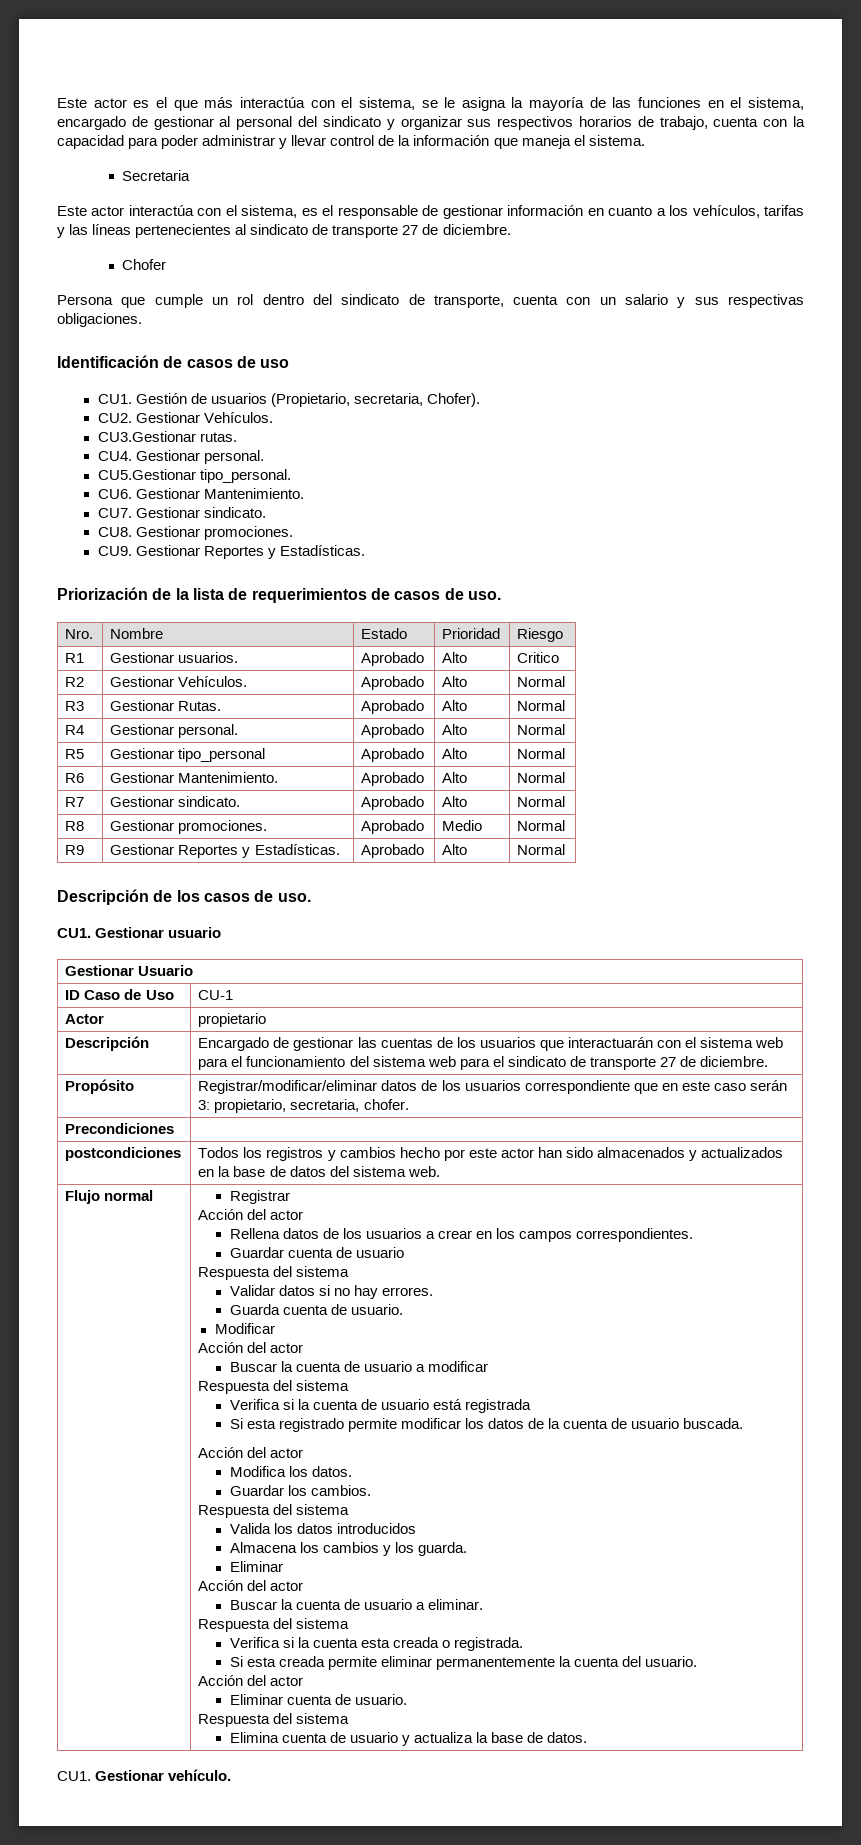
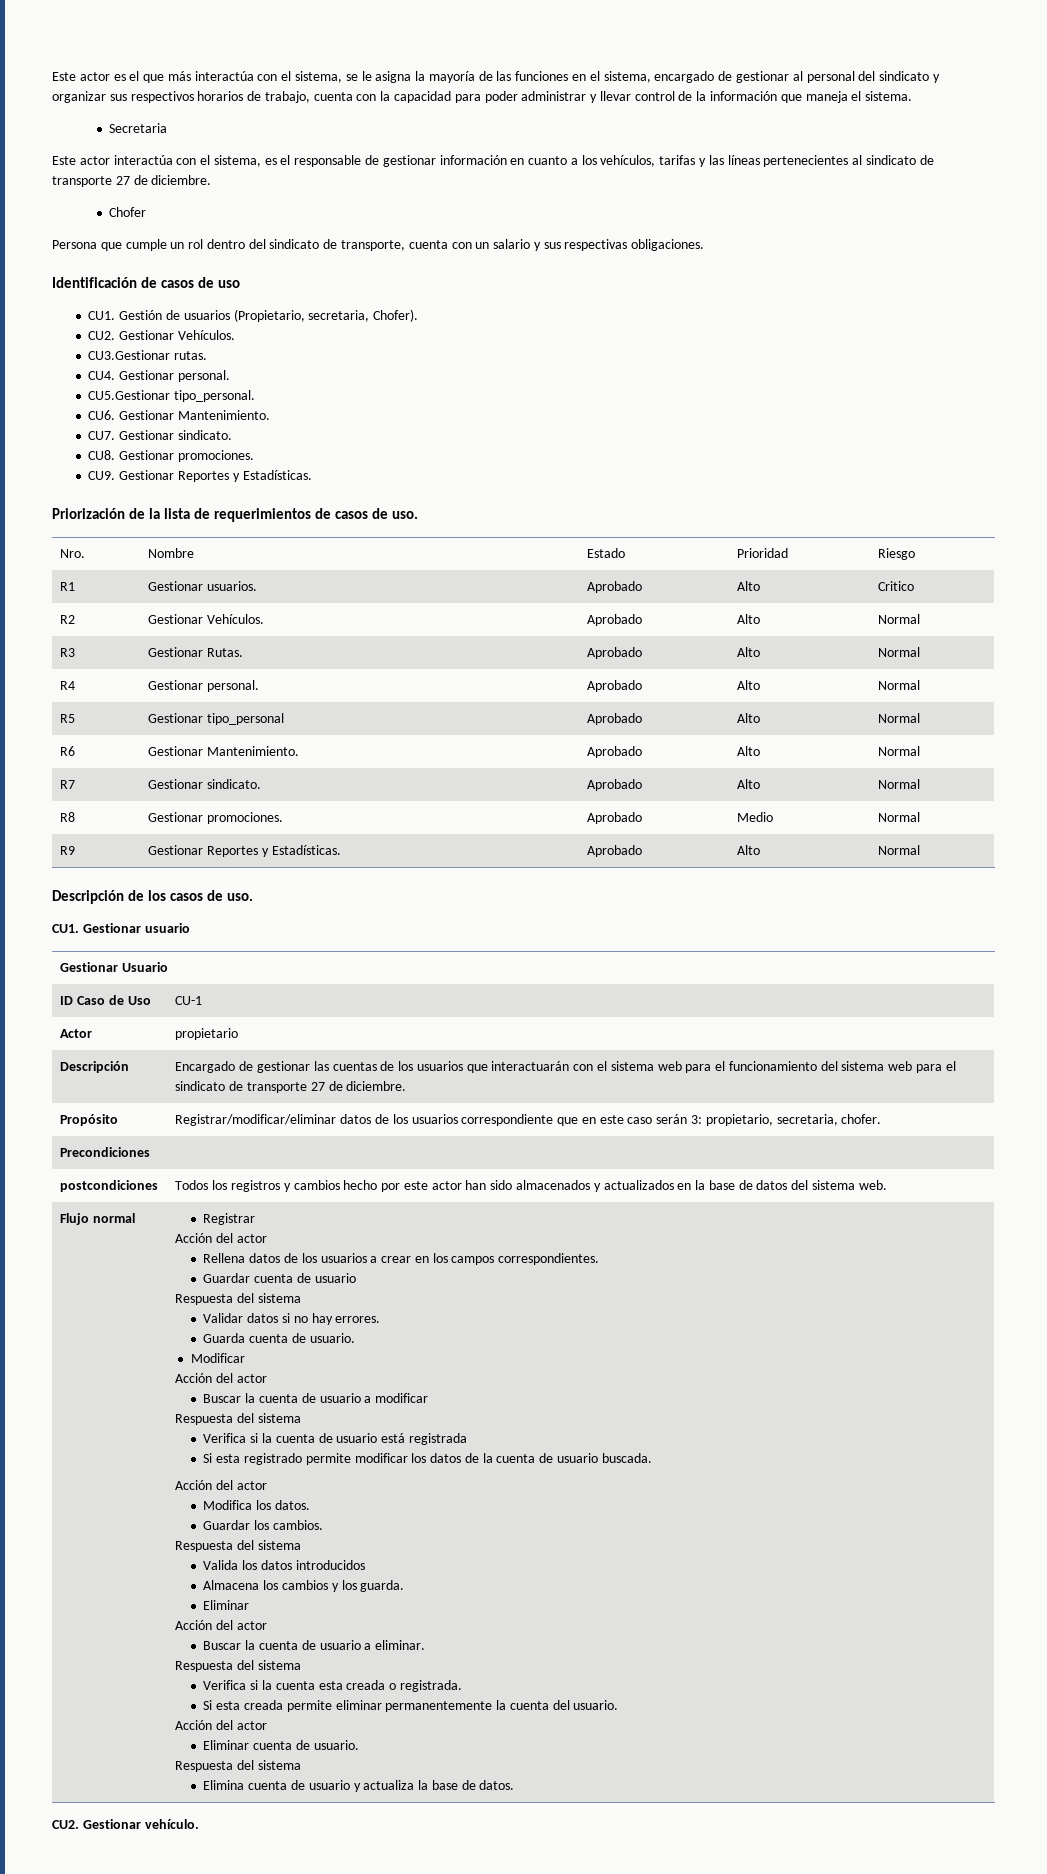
[57,1771,91,1781] CU1. -> [52,1820,79,1829] CU2.

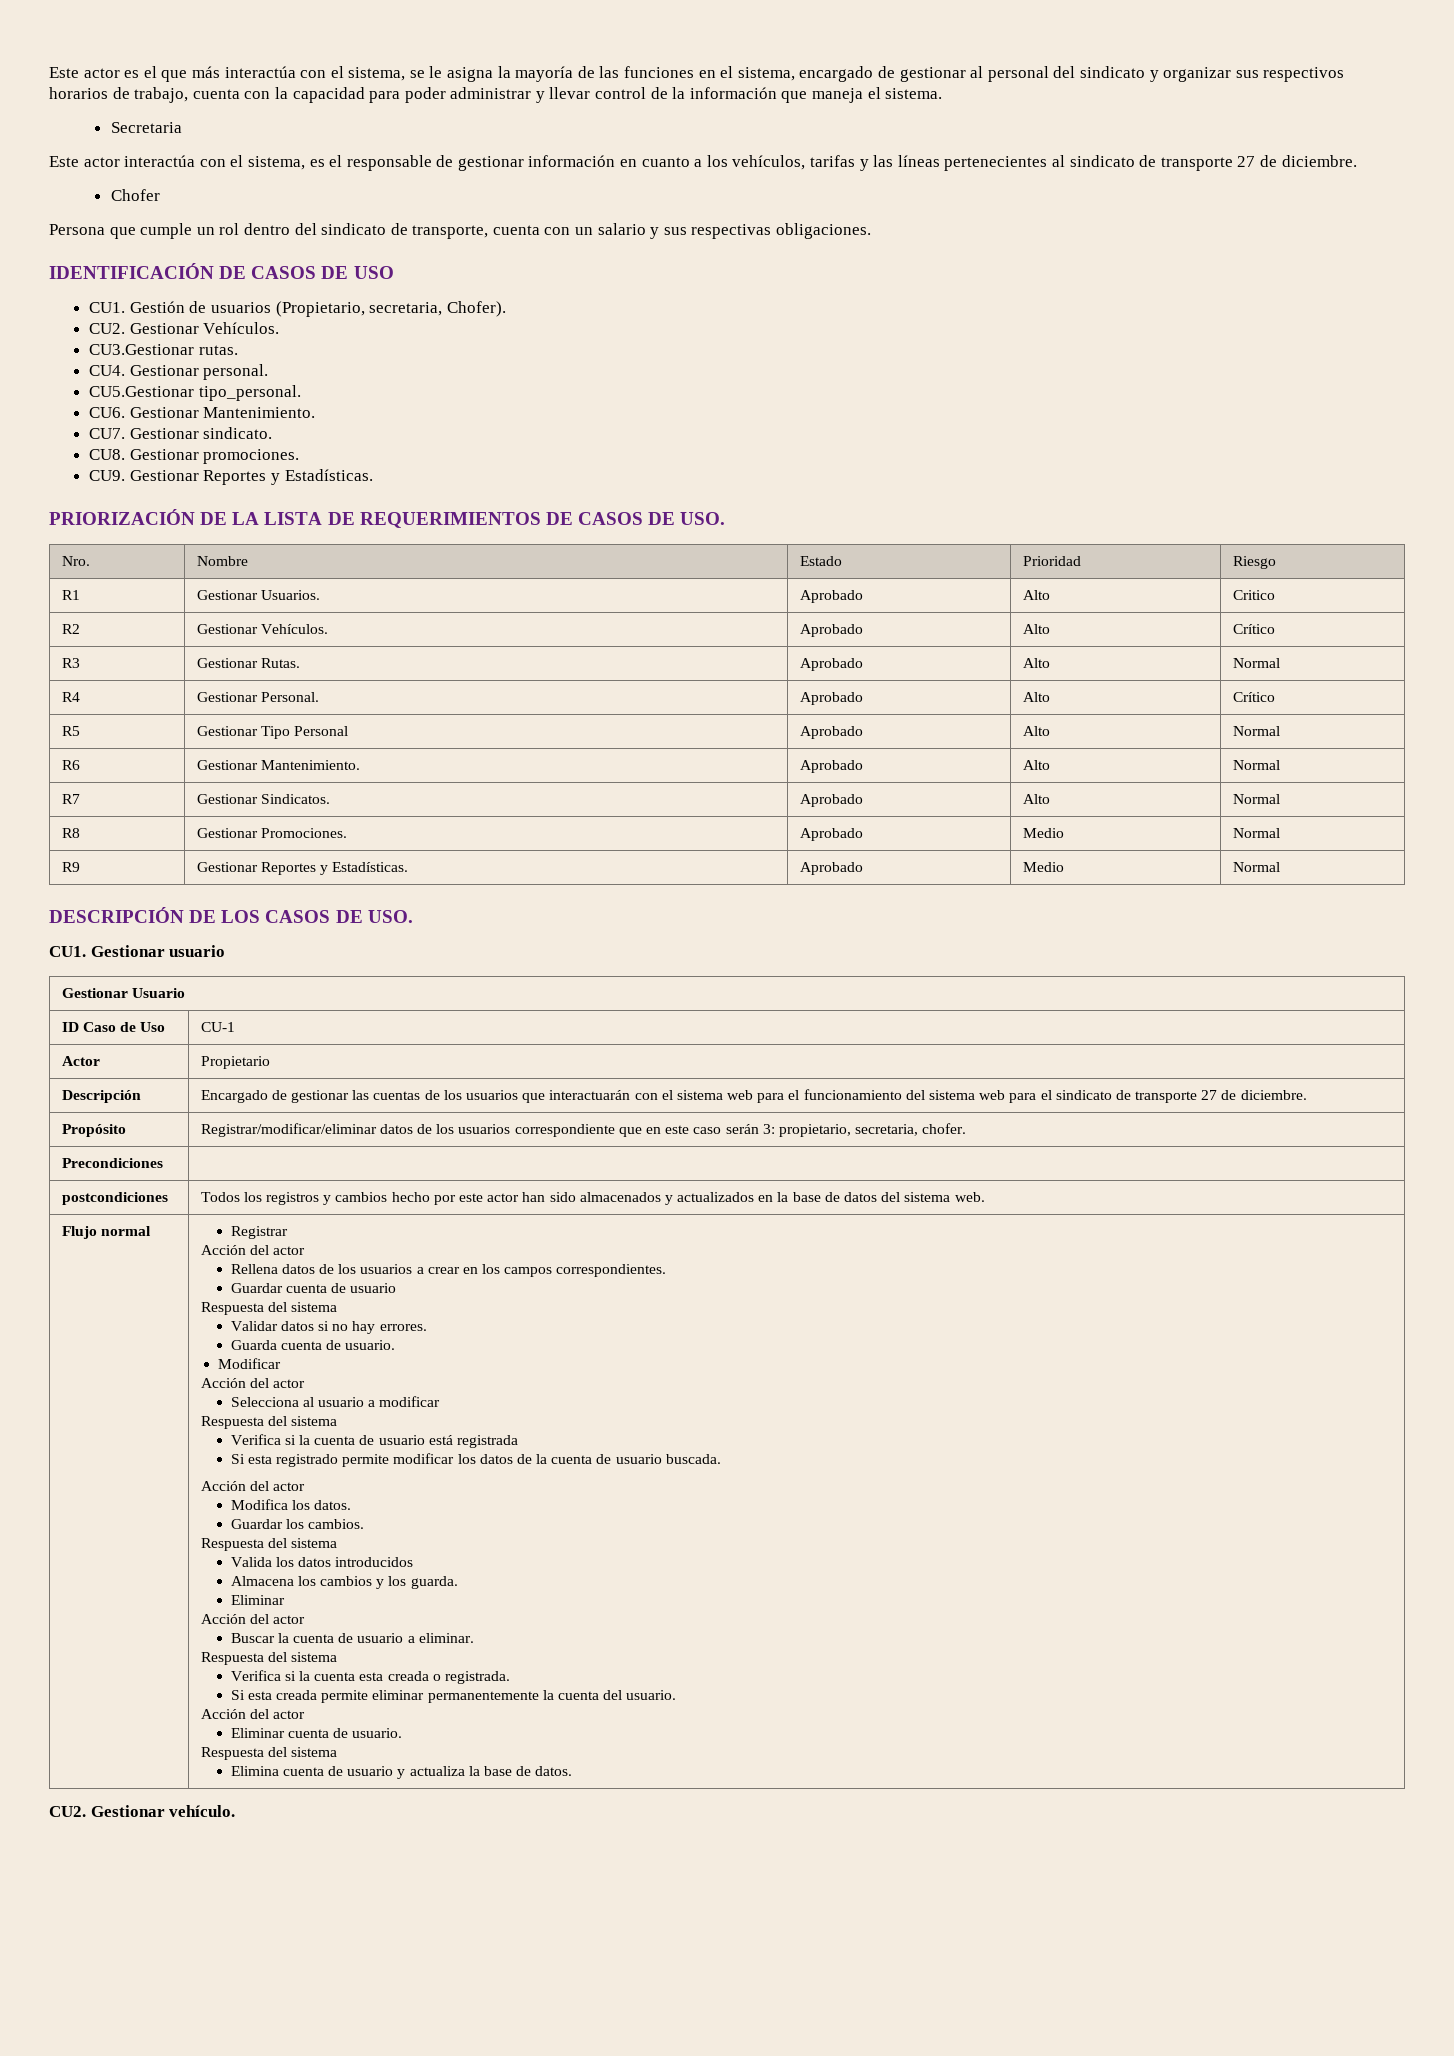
[52,277,241,288] Identificación de casos de uso -> [49,263,394,279] IDENTIFICACIÓN DE CASOS DE USO
[52,508,419,522] Priorización de la lista de requerimientos de casos de uso. -> [49,509,726,528] PRIORIZACIÓN DE LA LISTA DE REQUERIMIENTOS DE CASOS DE USO.
[207,581,258,591] usuarios. -> [260,590,320,600] Usuarios.
[878,614,921,624] Normal -> [1232,624,1275,634] Crítico
[207,680,260,692] [587,680,643,692] [737,680,761,690] [878,680,921,690] personal. | Aprobado | Alto | Normal -> [260,692,319,702] [799,692,863,705] [1022,692,1050,702] [1232,692,1275,702] Personal. | Aprobado | Alto | Crítico
[207,713,285,725] tipo_personal -> [260,726,349,739] Tipo Personal
[207,779,262,789] sindicato. -> [260,794,330,804] Sindicatos.
[207,812,284,824] promociones. -> [260,828,347,838] Promociones.
[737,845,761,855] [878,845,921,855] [52,890,254,904] Alto | Normal // Descripción de los casos de uso. -> [1022,862,1064,872] [1232,862,1280,872] [49,907,413,923] Medio | Normal // DESCRIPCIÓN DE LOS CASOS DE USO.
[175,1028,239,1040] propietario -> [200,1056,270,1069] Propietario
[203,1393,316,1403] Buscar la cuenta de -> [230,1397,314,1407] Selecciona al

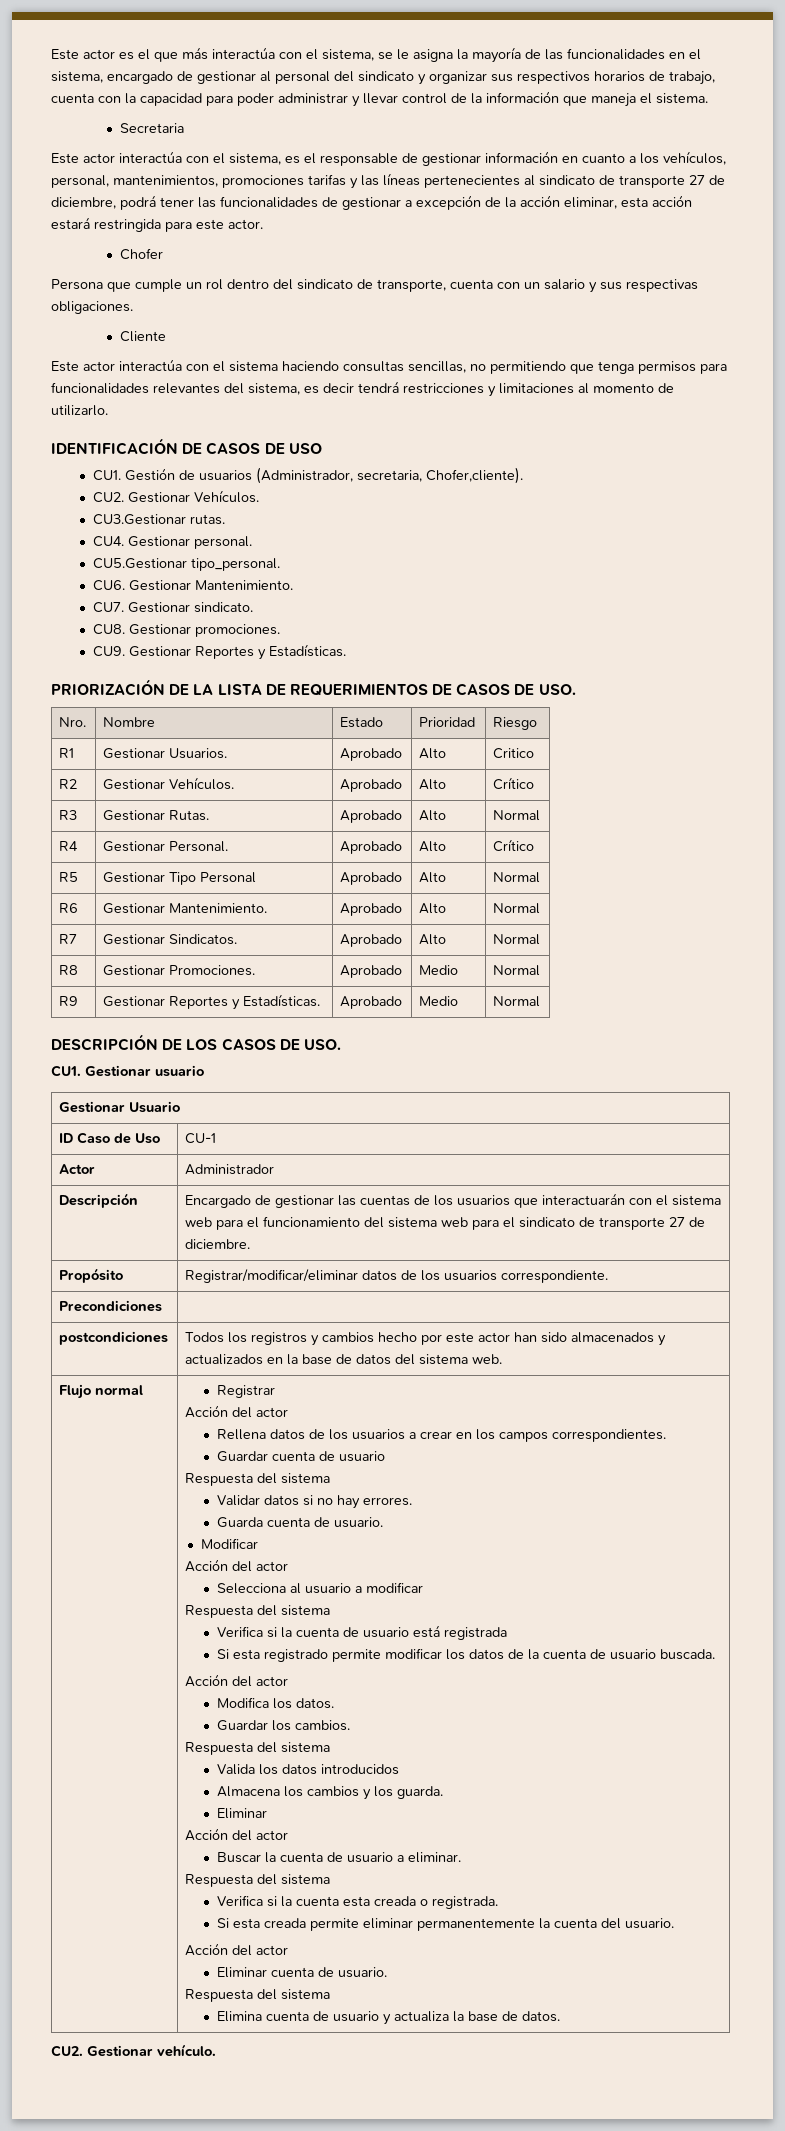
[624,66,695,78] funciones -> [567,48,665,60] funcionalidades
(806, 162) none -> [51,175,304,188] personal, mantenimientos, promociones
[1281,155,1357,167] diciembre. -> [51,195,692,210] [51,217,263,232] diciembre, podrá tener las funcionalidades de gestionar a excepción de la acción eliminar, esta acción estará restringida para este actor.
(872, 231) none -> [119,331,166,342] [51,359,727,374] [51,381,674,397] [51,405,108,416] // Cliente // Este actor interactúa con el sistema haciendo consultas sencillas, no permitiendo que tenga permisos para funcionalidades relevantes del sistema, es decir tendrá restricciones y limitaciones al momento de utilizarlo.
[275,301,506,317] (Propietario, secretaria, Chofer). -> [256,467,524,484] (Administrador, secretaria, Chofer,cliente).
[200,1056,270,1069] Propietario -> [185,1164,275,1175] Administrador
[514,1123,967,1137] correspondiente que en este caso serán 3: propietario, secretaria, chofer. -> [501,1270,609,1283] correspondiente.

